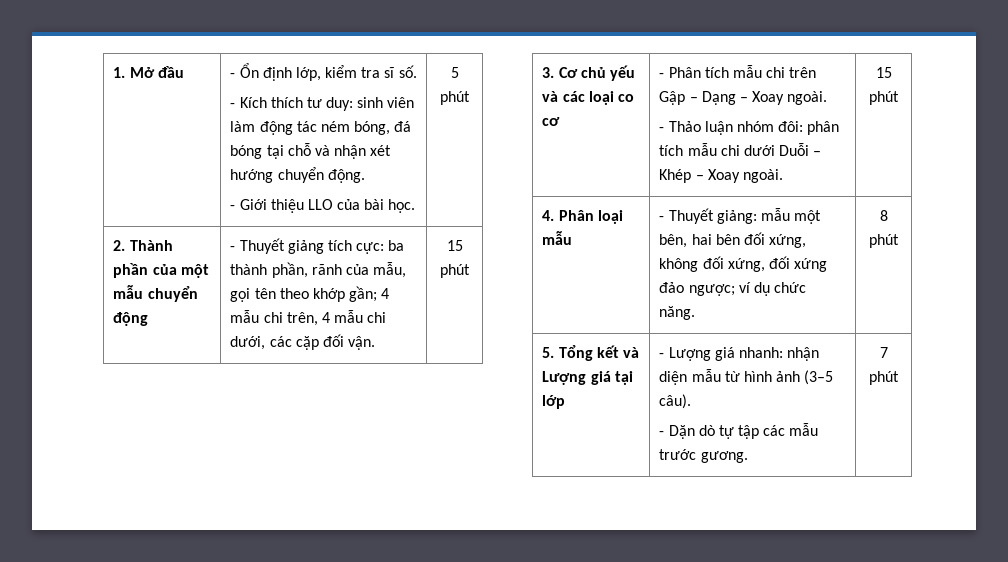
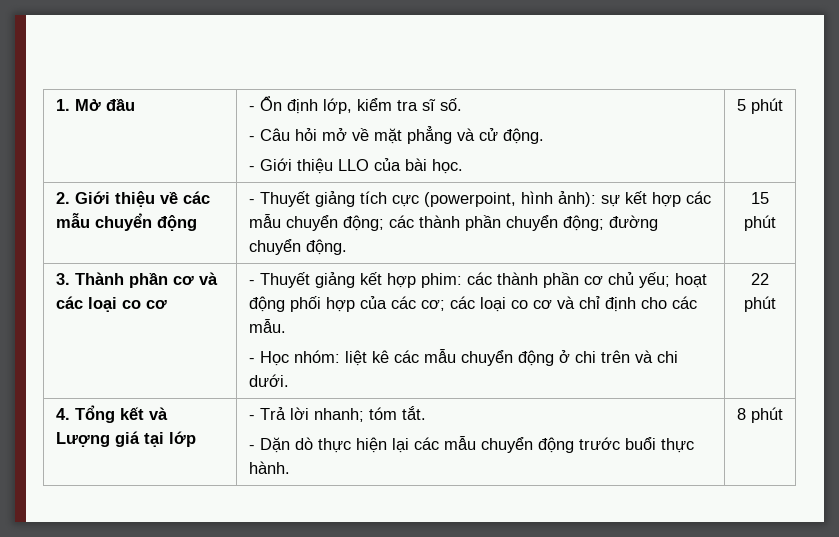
[239,97,415,111] [230,121,412,135] [230,143,392,159] [230,167,324,183] Kích thích tư duy: sinh viên làm động tác ném bóng, đá bóng tại chỗ và nhận xét hướng chuyển -> [259,126,498,144] Câu hỏi mở về mặt phẳng và cử
[129,240,173,251] [113,263,209,278] Thành phần của một -> [74,191,210,207] Giới thiệu về các
[356,240,405,254] [230,262,407,278] [230,286,390,302] [230,310,387,326] [230,334,376,350] cực: ba thành phần, rãnh của mẫu, gọi tên theo khớp gần; 4 mẫu chi trên, 4 mẫu chi dưới, các cặp đối vận. -> [391,191,711,207] [248,214,658,231] [248,239,347,255] cực (powerpoint, hình ảnh): sự kết hợp các mẫu chuyển động; các thành phần chuyển động; đường chuyển động.
[558,65,635,81] Cơ chủ yếu -> [74,272,194,288] Thành phần cơ
[668,65,817,78] [659,91,828,105] [659,121,840,135] [659,143,822,156] [659,169,783,183] [875,67,892,78] [869,91,899,105] [542,210,623,224] [542,231,573,245] [659,208,822,224] [659,232,807,248] [659,256,828,272] [659,282,807,296] [659,306,696,320] [879,210,888,221] [869,234,899,248] [542,347,555,358] Phân tích mẫu chi trên Gập – Dạng – Xoay ngoài. // - Thảo luận nhóm đôi: phân tích mẫu chi dưới Duỗi – Khép – Xoay ngoài. | 15 phút // 4. Phân loại mẫu | - Thuyết giảng: mẫu một bên, hai bên đối xứng, không đối xứng, đối xứng đảo ngược; ví dụ chức năng. | 8 phút // 5. -> [259,272,707,288] [248,296,697,312] [248,319,286,333] [248,349,678,366] [248,374,289,387] [751,273,769,285] [744,296,776,312] [55,408,70,420] Thuyết giảng kết hợp phim: các thành phần cơ chủ yếu; hoạt động phối hợp của các cơ; các loại co cơ và chỉ định cho các mẫu. // - Học nhóm: liệt kê các mẫu chuyển động ở chi trên và chi dưới. | 22 phút // 4.
[668,347,820,361] [659,369,834,385] [659,394,692,409] [659,423,819,439] [659,449,748,463] [879,347,888,358] Lượng giá nhanh: nhận diện mẫu từ hình ảnh (3–5 câu). // - Dặn dò tự tập các mẫu trước gương. | 7 -> [259,406,426,422] [248,436,694,453] [248,461,290,474] [737,408,746,420] Trả lời nhanh; tóm tắt. // - Dặn dò thực hiện lại các mẫu chuyển động trước buổi thực hành. | 8

